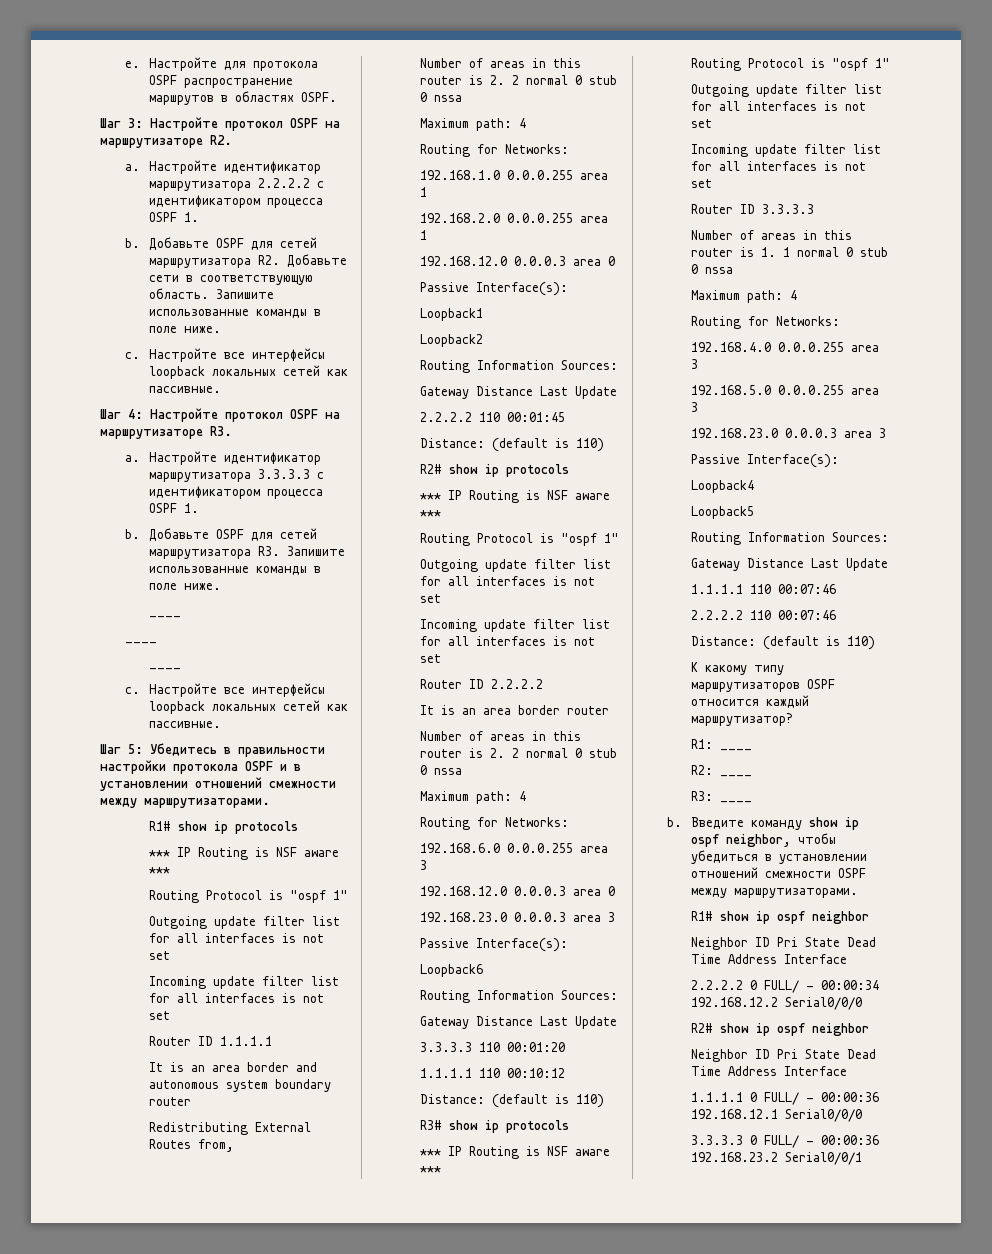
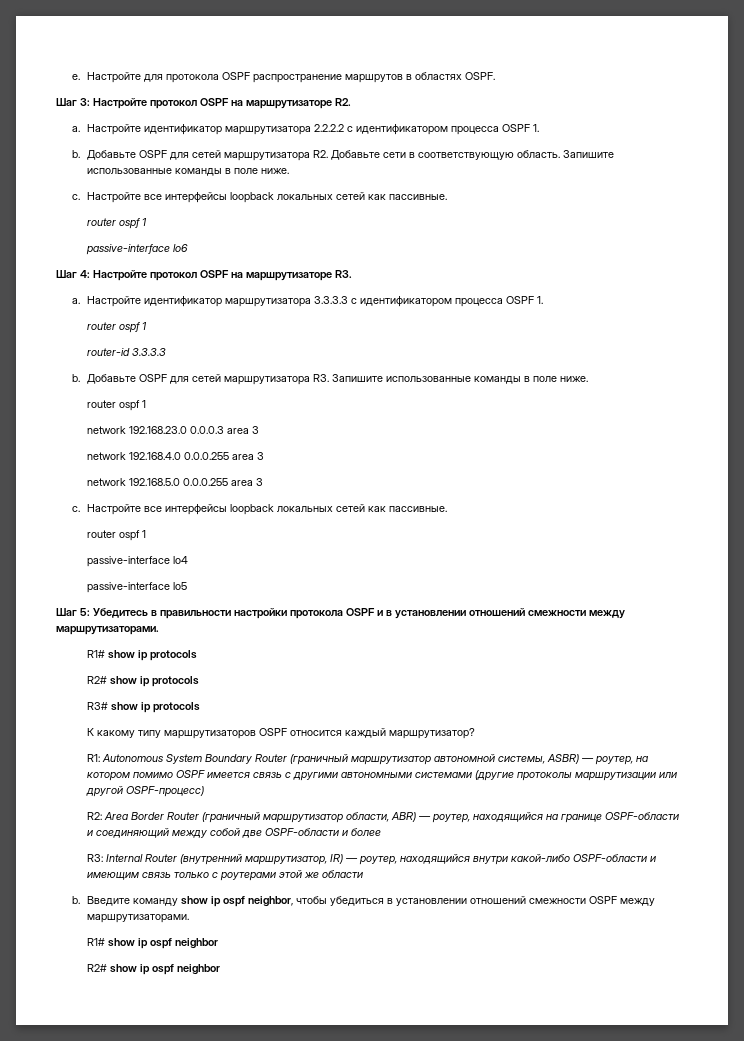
(222, 389) none -> [87,218,148,229] [86,244,189,255] // router ospf 1 // passive-interface lo6
(200, 508) none -> [87,322,148,333] [87,348,167,356] // router ospf 1 // router-id 3.3.3.3
[149,616,182,618] [124,642,157,644] [149,668,182,670] [124,683,326,697] [149,700,349,714] [149,721,222,728] ____ // ____ // ____ // c. Настройте все интерфейсы loopback локальных сетей как пассивные. -> [87,400,147,411] [87,426,260,434] [87,452,265,460] [87,478,264,486] [71,504,448,515] [87,530,147,541] [87,556,189,567] [87,582,188,593] router ospf 1 // network 192.168.23.0 0.0.0.3 area 3 // network 192.168.4.0 0.0.0.255 area 3 // network 192.168.5.0 0.0.0.255 area 3 // c. Настройте все интерфейсы loopback локальных сетей как пассивные. // router ospf 1 // passive-interface lo4 // passive-interface lo5
[149,847,340,860] [149,867,171,874] [149,890,349,903] [149,916,341,929] [149,933,325,943] [149,951,171,960] [149,976,340,989] [149,993,325,1003] [149,1011,171,1020] [149,1036,273,1046] [149,1062,318,1072] [149,1079,332,1092] [149,1097,192,1106] [149,1122,312,1135] [149,1139,235,1152] [420,58,582,68] [420,75,618,85] [420,92,463,102] [420,118,527,131] [420,144,570,157] [420,170,609,180] [420,187,428,197] [420,213,609,223] [420,230,428,240] [420,256,616,266] [420,282,569,296] [420,308,484,321] [420,334,484,347] [420,360,619,373] [420,386,618,399] [420,412,566,422] [420,438,605,452] [420,464,570,477] [420,490,611,503] [420,510,442,517] [420,533,620,546] [420,559,612,572] [420,576,596,586] [420,594,442,603] [420,619,611,632] [420,636,596,646] [420,654,442,663] [420,679,544,689] [420,705,610,715] [420,731,582,741] [420,748,618,758] [420,765,463,775] [420,791,527,804] [420,817,570,830] [420,843,609,853] [420,860,428,870] [420,886,616,896] [420,912,616,922] [420,938,569,952] [420,964,484,977] [420,990,619,1003] [420,1016,618,1029] [420,1042,566,1052] [420,1068,566,1078] [420,1094,605,1108] [420,1120,570,1133] [420,1146,611,1159] [420,1166,442,1173] [691,58,891,71] [691,84,883,97] [691,101,867,111] [691,119,713,128] [691,144,882,157] [691,161,867,171] [691,179,713,188] [691,204,815,214] [691,230,853,240] [691,247,889,257] [691,264,734,274] [691,290,798,303] [691,316,841,329] [691,342,880,352] [691,359,699,369] [691,385,880,395] [691,402,699,412] [691,428,887,438] [691,454,840,468] [691,480,755,493] [691,506,755,519] [691,532,890,545] [691,558,889,571] [691,584,837,594] [691,610,837,620] [691,636,876,650] *** IP Routing is NSF aware *** // Routing Protocol is "ospf 1" // Outgoing update filter list for all interfaces is not set // Incoming update filter list for all interfaces is not set // Router ID 1.1.1.1 // It is an area border and autonomous system boundary router // Redistributing External Routes from, // Number of areas in this router is 2. 2 normal 0 stub 0 nssa // Maximum path: 4 // Routing for Networks: // 192.168.1.0 0.0.0.255 area 1 // 192.168.2.0 0.0.0.255 area 1 // 192.168.12.0 0.0.0.3 area 0 // Passive Interface(s): // Loopback1 // Loopback2 // Routing Information Sources: // Gateway Distance Last Update // 2.2.2.2 110 00:01:45 // Distance: (default is 110) // R2# show ip protocols // *** IP Routing is NSF aware *** // Routing Protocol is "ospf 1" // Outgoing update filter list for all interfaces is not set // Incoming update filter list for all interfaces is not set // Router ID 2.2.2.2 // It is an area border router // Number of areas in this router is 2. 2 normal 0 stub 0 nssa // Maximum path: 4 // Routing for Networks: // 192.168.6.0 0.0.0.255 area 3 // 192.168.12.0 0.0.0.3 area 0 // 192.168.23.0 0.0.0.3 area 3 // Passive Interface(s): // Loopback6 // Routing Information Sources: // Gateway Distance Last Update // 3.3.3.3 110 00:01:20 // 1.1.1.1 110 00:10:12 // Distance: (default is 110) // R3# show ip protocols // *** IP Routing is NSF aware *** // Routing Protocol is "ospf 1" // Outgoing update filter list for all interfaces is not set // Incoming update filter list for all interfaces is not set // Router ID 3.3.3.3 // Number of areas in this router is 1. 1 normal 0 stub 0 nssa // Maximum path: 4 // Routing for Networks: // 192.168.4.0 0.0.0.255 area 3 // 192.168.5.0 0.0.0.255 area 3 // 192.168.23.0 0.0.0.3 area 3 // Passive Interface(s): // Loopback4 // Loopback5 // Routing Information Sources: // Gateway Distance Last Update // 1.1.1.1 110 00:07:46 // 2.2.2.2 110 00:07:46 // Distance: (default is 110) -> [87,676,200,687] [87,702,201,713] R2# show ip protocols // R3# show ip protocols
[720,749,753,751] [691,765,714,775] [720,775,753,777] [691,791,714,801] [720,801,753,803] ____ // R2: ____ // R3: ____ -> [102,754,649,765] [87,770,678,781] [86,786,205,797] [87,812,680,823] [87,828,382,838] [87,854,657,865] [87,870,364,881] Autonomous System Boundary Router (граничный маршрутизатор автономной системы, ASBR) — роутер, на котором помимо OSPF имеется связь с другими автономными системами (другие протоколы маршрутизации или другой OSPF-процесс) // R2: Area Border Router (граничный маршрутизатор области, ABR) — роутер, находящийся на границе OSPF-области и соединяющий между собой две OSPF-области и более // R3: Internal Router (внутренний маршрутизатор, IR) — роутер, находящийся внутри какой-либо OSPF-области и имеющим связь только с роутерами этой же области
[691,937,877,950] [691,954,848,964] [691,980,880,993] [691,997,863,1010] // Neighbor ID Pri State Dead Time Address Interface // 2.2.2.2 0 FULL/ - 00:00:34 192.168.12.2 Serial0/0/0 -> (219, 943) none
[691,1049,877,1062] [691,1066,848,1076] [691,1092,880,1105] [691,1109,863,1122] [691,1135,880,1148] [691,1152,863,1165] // Neighbor ID Pri State Dead Time Address Interface // 1.1.1.1 0 FULL/ - 00:00:36 192.168.12.1 Serial0/0/0 // 3.3.3.3 0 FULL/ - 00:00:36 192.168.23.2 Serial0/0/1 -> (221, 969) none

